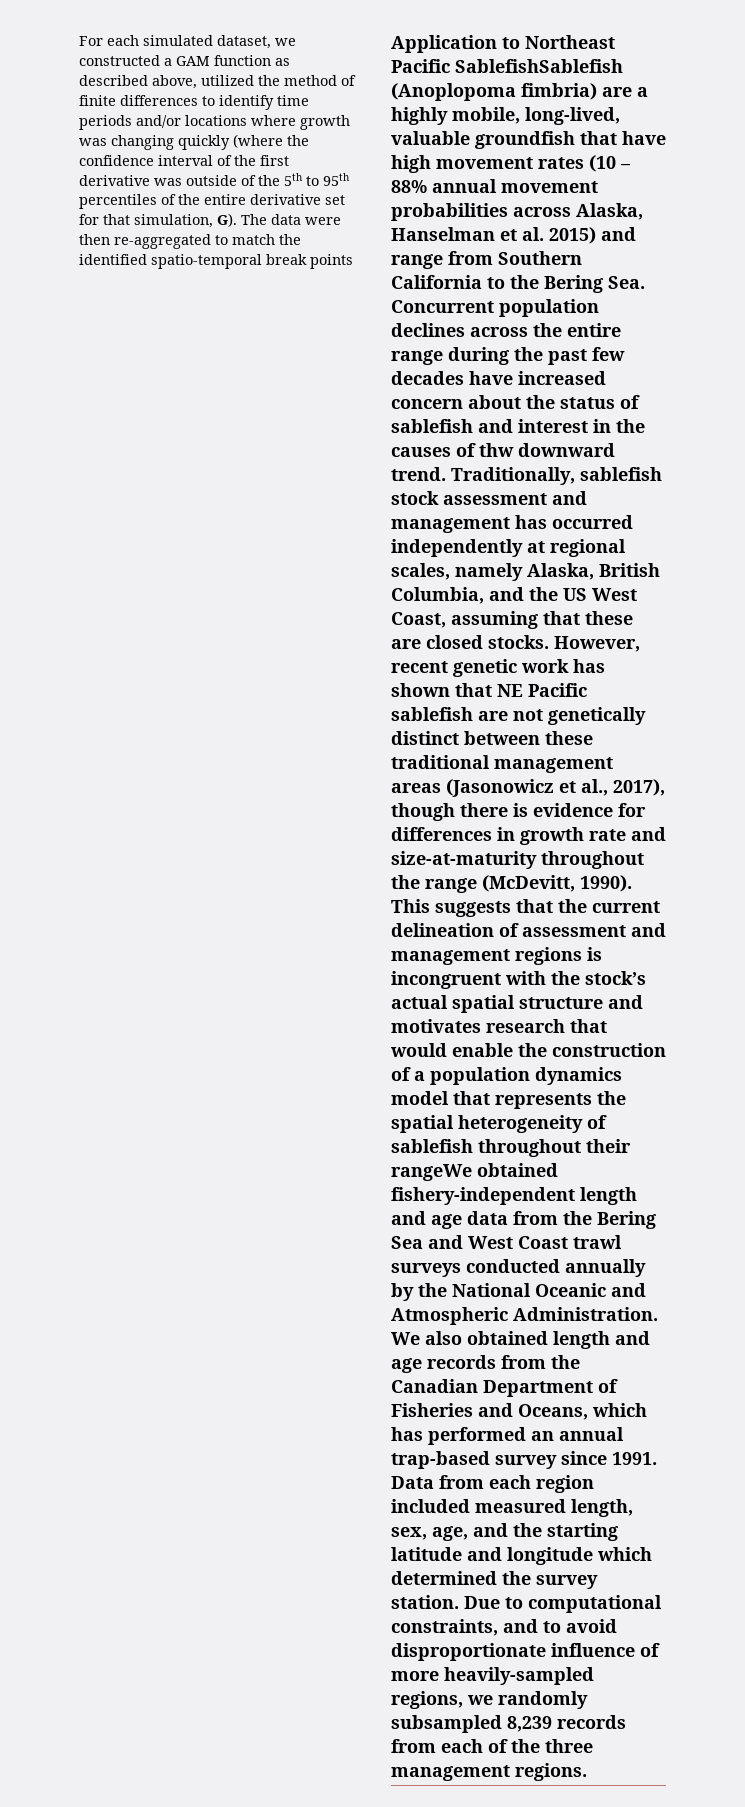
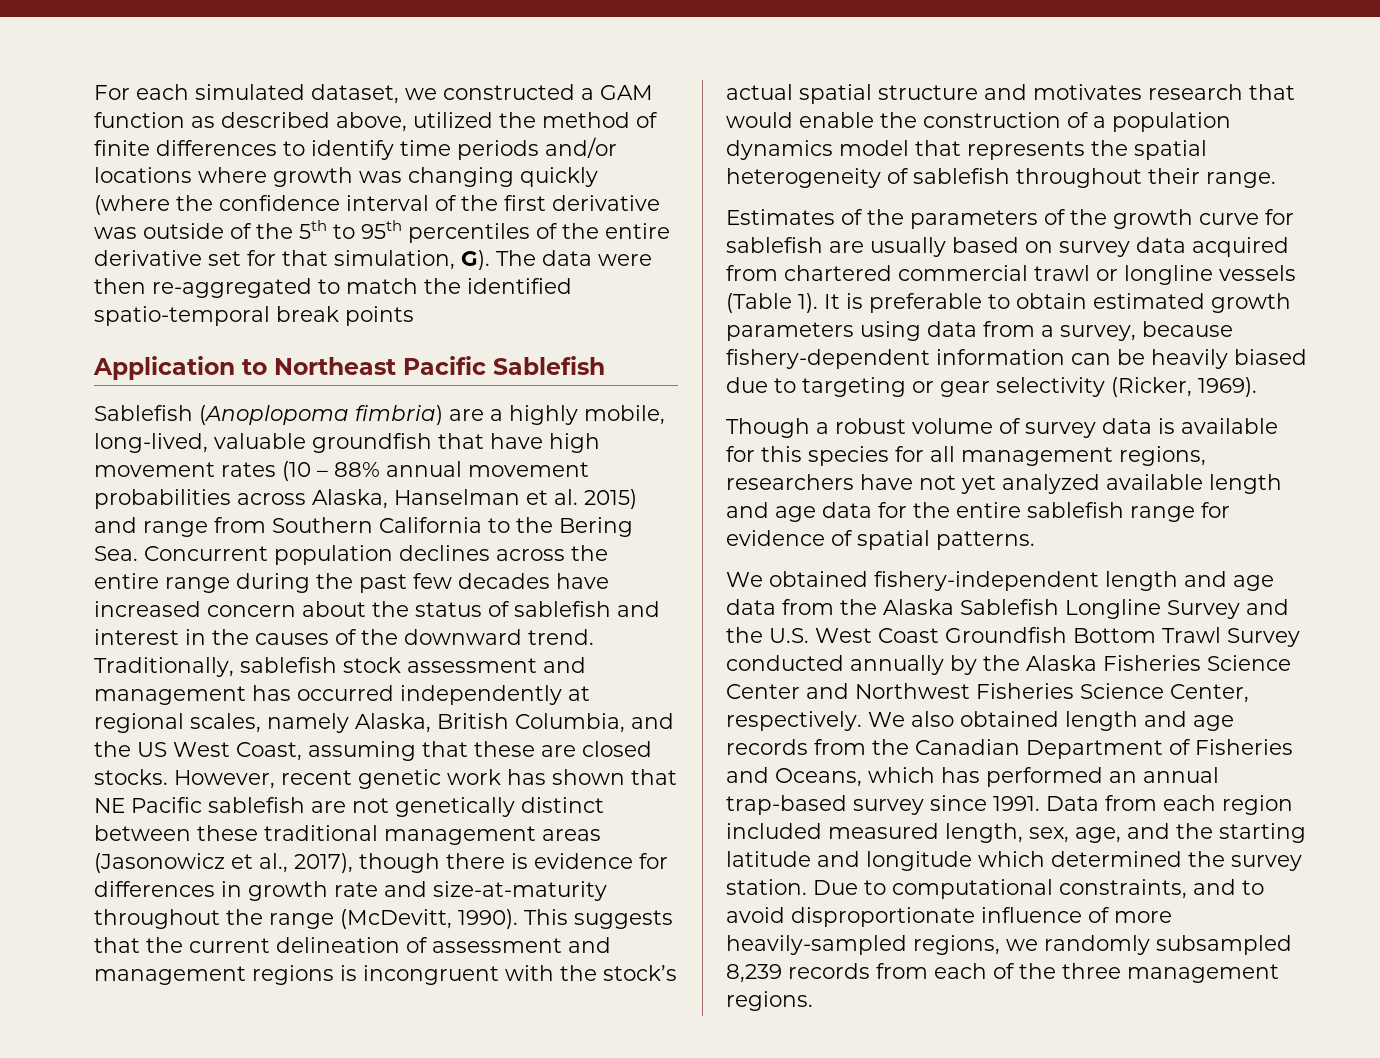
[455,59,623,73] SablefishSablefish -> [493,356,605,375] [94,405,193,421] Sablefish // Sablefish
[479,443,514,457] thw -> [361,629,398,645] the
[391,1164,472,1181] rangeWe -> [1206,172,1276,188] [726,209,1294,229] [726,237,1289,257] [726,265,1296,285] [726,293,1291,313] [726,321,1233,341] [726,349,1307,369] [726,377,1257,397] [726,418,1278,438] [726,446,1206,466] [726,474,1282,494] [726,502,1230,522] [726,530,1035,550] [726,572,763,587] range. // Estimates of the parameters of the growth curve for sablefish are usually based on survey data acquired from chartered commercial trawl or longline vessels (Table 1). It is preferable to obtain estimated growth parameters using data from a survey, because fishery-dependent information can be heavily biased due to targeting or gear selectivity (Ricker, 1969). // Though a robust volume of survey data is available for this species for all management regions, researchers have not yet analyzed available length and age data for the entire sablefish range for evidence of spatial patterns. // We
[597,1211,656,1229] [391,1235,622,1249] [391,1259,646,1277] [391,1283,646,1301] [391,1307,658,1325] Bering Sea and West Coast trawl surveys conducted annually by the National Oceanic and Atmospheric Administration. -> [883,599,1289,619] [726,627,1300,647] [726,655,1291,675] [726,683,1249,703] [726,711,862,731] Alaska Sablefish Longline Survey and the U.S. West Coast Groundfish Bottom Trawl Survey conducted annually by the Alaska Fisheries Science Center and Northwest Fisheries Science Center, respectively.

